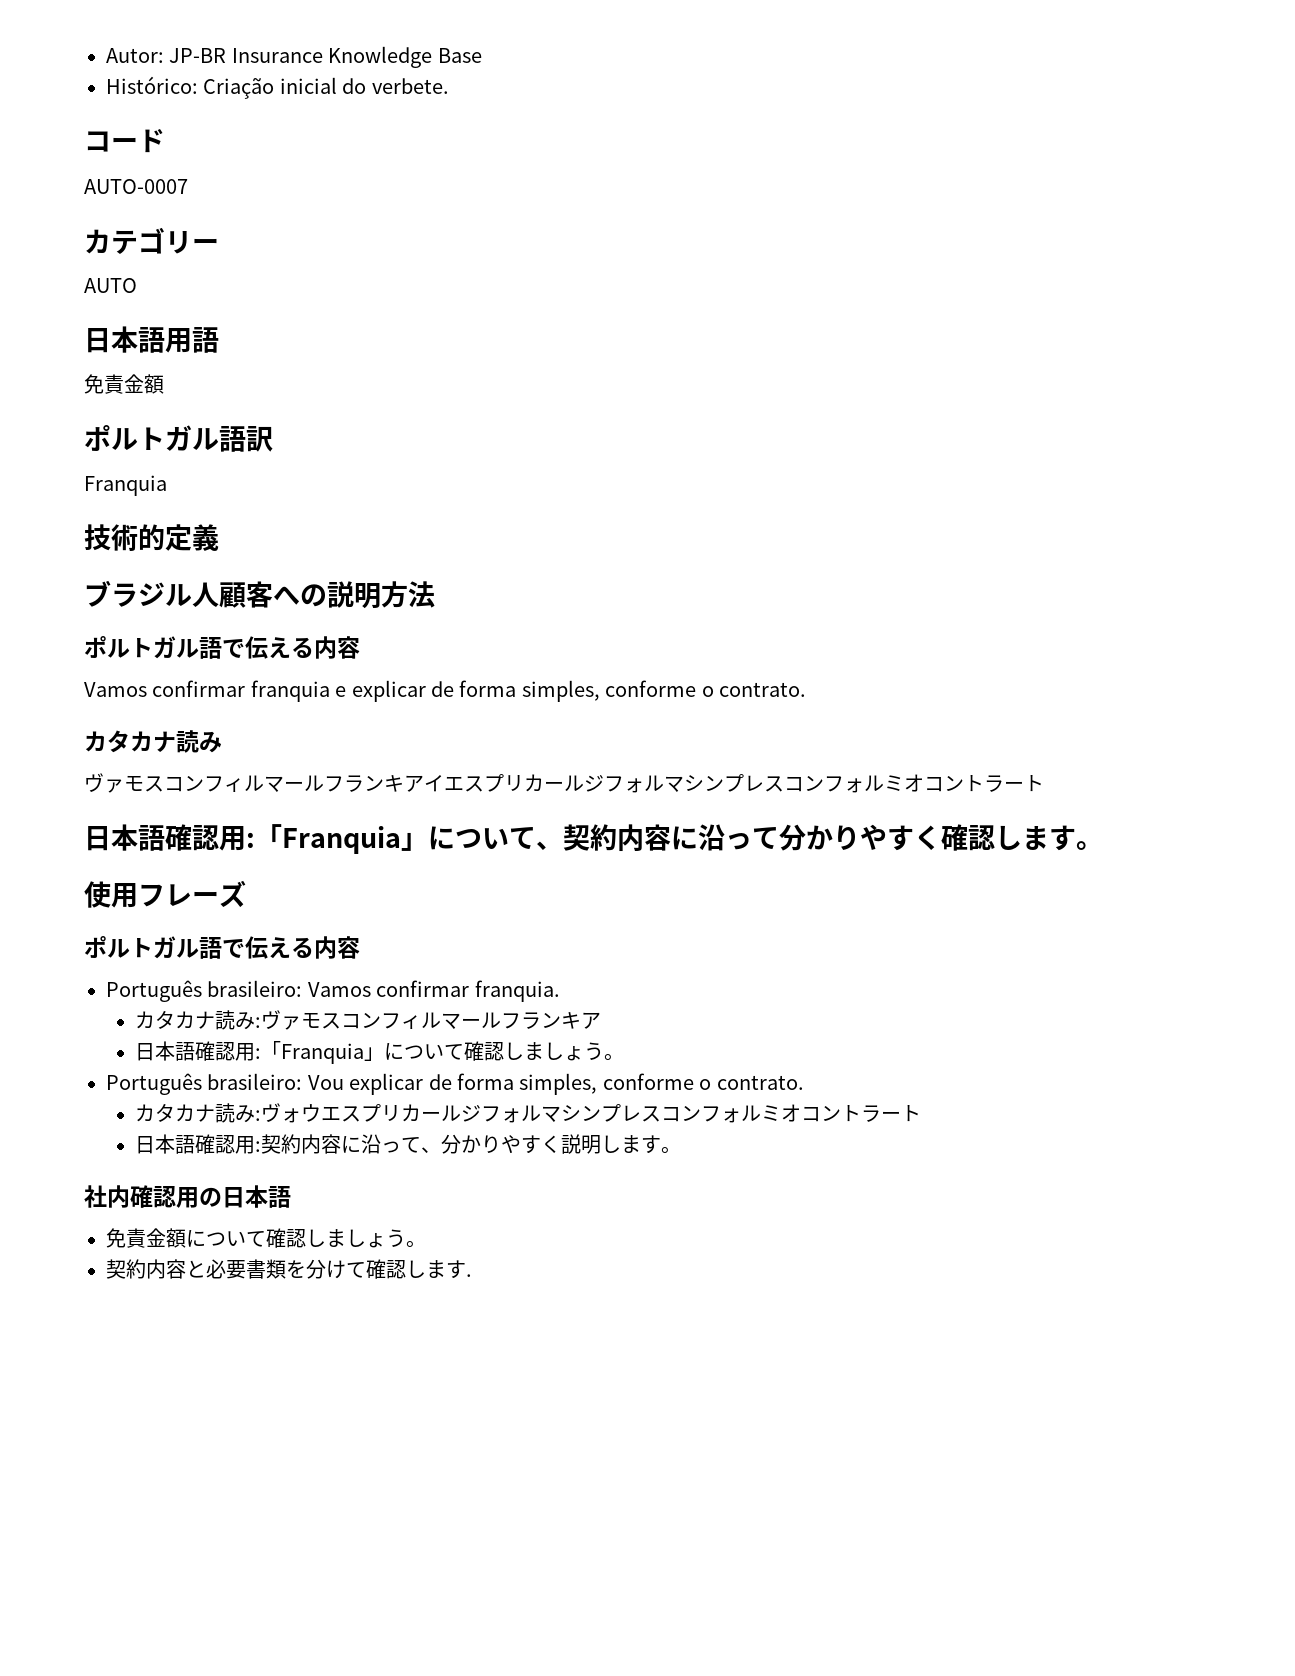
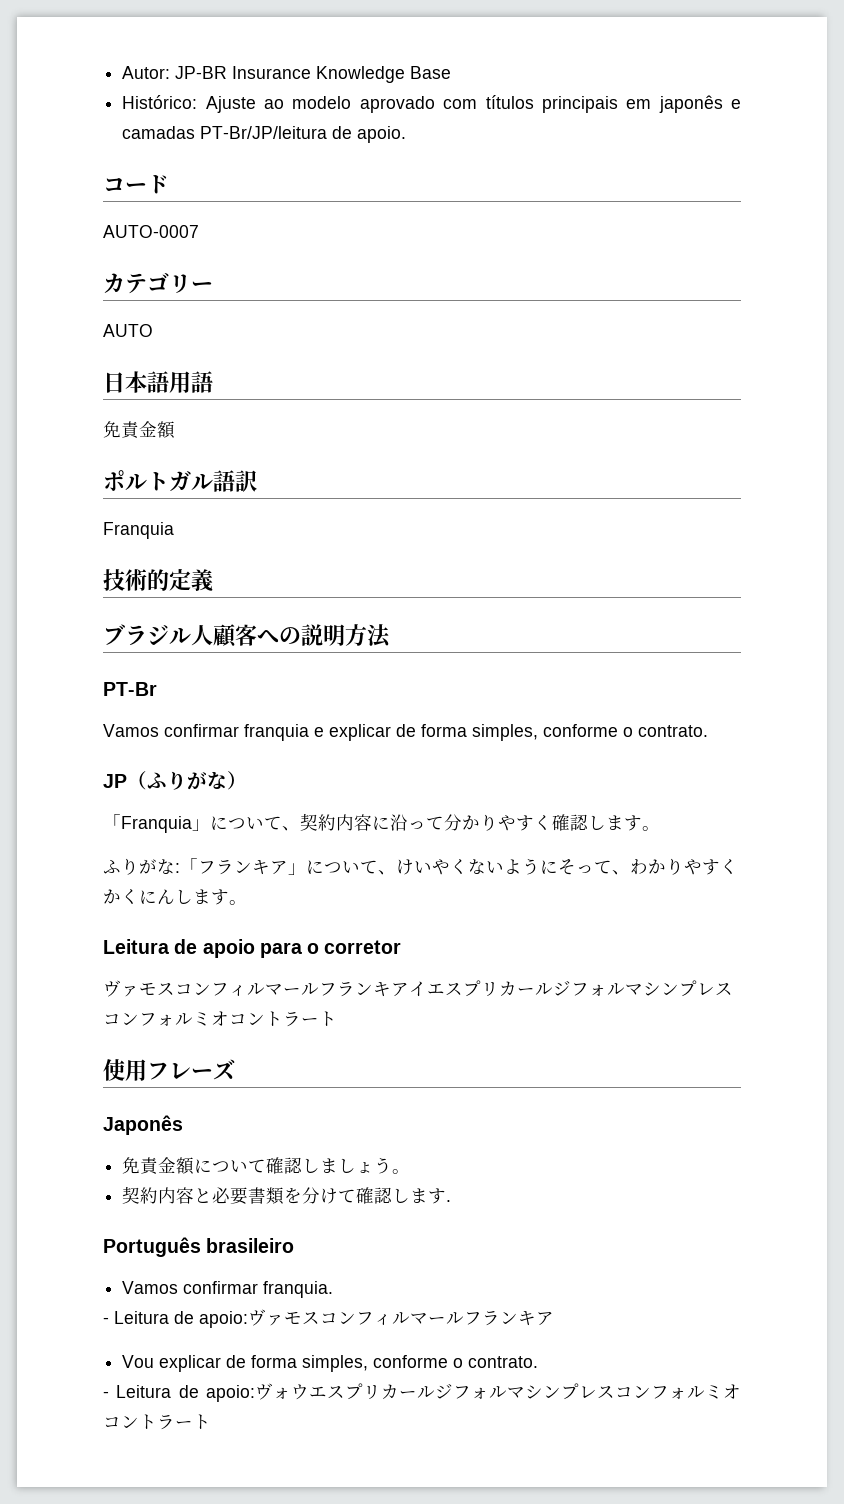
[203,77,449,99] Criação inicial do verbete. -> [205,95,741,113] [122,126,407,143] Ajuste ao modelo aprovado com títulos principais em japonês e camadas PT-Br/JP/leitura de apoio.
[84,636,360,659] ポルトガル語で伝える内容 -> [103,682,157,696] PT-Br
[84,730,222,753] カタカナ読み -> [103,771,247,790] [103,813,660,833] [103,858,738,875] [103,889,247,905] [103,939,402,958] JP（ふりがな） // 「Franquia」について、契約内容に沿って分かりやすく確認します。 // ふりがな:「フランキア」について、けいやくないようにそって、わかりやすくかくにんします。 // Leitura de apoio para o corretor
[84,824,1103,854] [84,880,246,908] [84,936,360,959] [106,980,560,1002] [135,1010,602,1030] [135,1041,625,1064] [106,1073,804,1095] [135,1103,922,1123] [135,1134,682,1154] [84,1185,291,1208] 日本語確認用:「Franquia」について、契約内容に沿って分かりやすく確認します。 // 使用フレーズ // ポルトガル語で伝える内容 // Português brasileiro: Vamos confirmar franquia. // カタカナ読み:ヴァモスコンフィルマールフランキア // 日本語確認用:「Franquia」について確認しましょう。 // Português brasileiro: Vou explicar de forma simples, conforme o contrato. // カタカナ読み:ヴォウエスプリカールジフォルマシンプレスコンフォルミオコントラート // 日本語確認用:契約内容に沿って、分かりやすく説明します。 // 社内確認用の日本語 -> [103,1059,235,1081] [103,1115,183,1135] 使用フレーズ // Japonês
(472, 1275) none -> [103,1237,295,1257] [122,1281,334,1298] [103,1309,554,1328] [122,1355,539,1372] [103,1383,741,1402] [103,1414,211,1430] // Português brasileiro // Vamos confirmar franquia. // - Leitura de apoio:ヴァモスコンフィルマールフランキア // Vou explicar de forma simples, conforme o contrato. // - Leitura de apoio:ヴォウエスプリカールジフォルマシンプレスコンフォルミオコントラート

